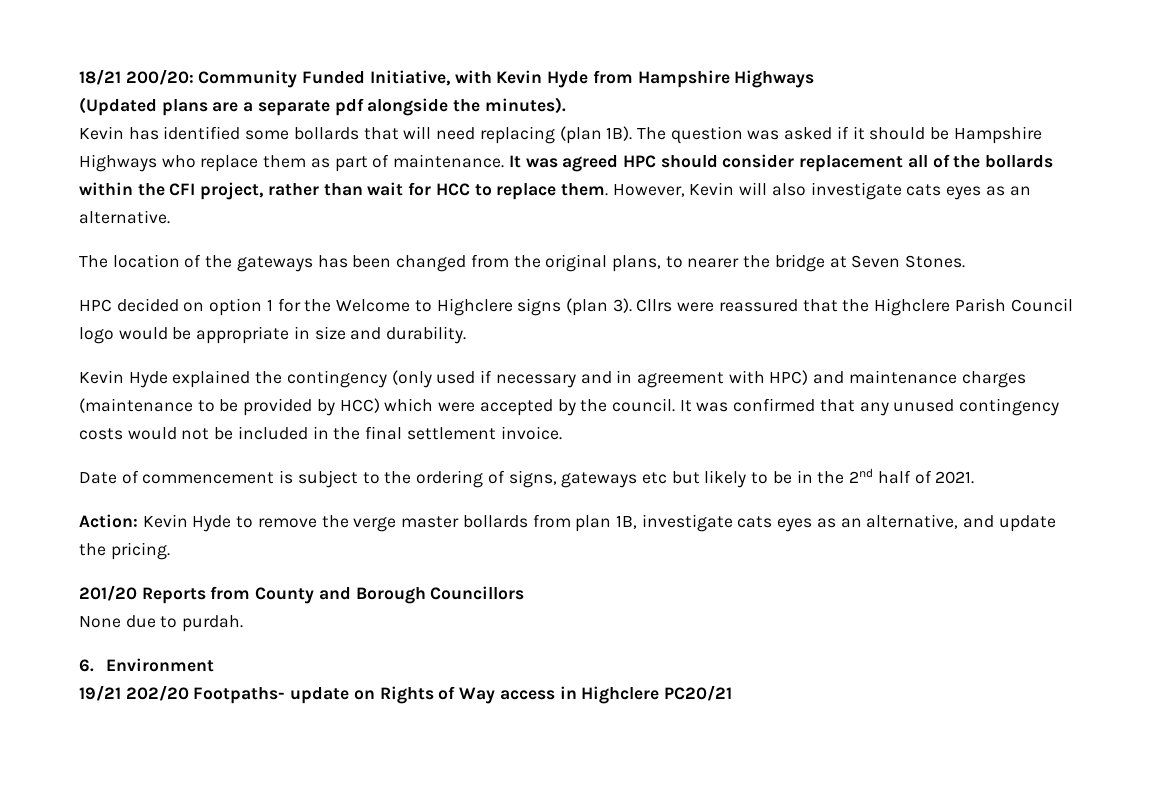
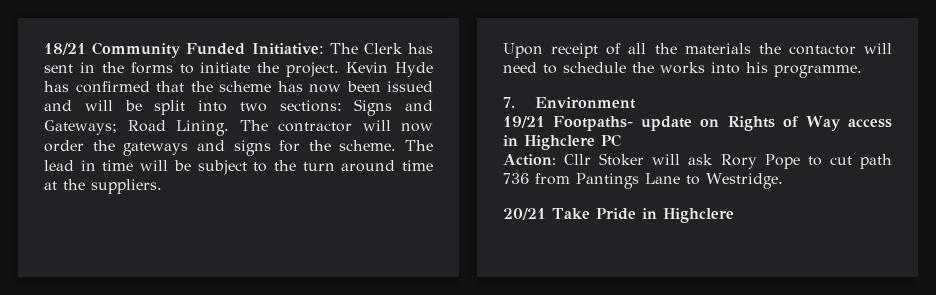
[125,69,194,85] 200/20: -> (86, 49) none
[369,70,815,88] [79,97,566,116] [79,126,1042,144] [79,154,1054,172] [79,182,1031,200] [79,210,170,224] [79,254,966,272] [79,298,1073,316] [79,326,467,344] [79,370,1026,388] [79,398,1060,416] [79,426,562,440] [79,468,975,488] [79,514,1056,532] [79,542,170,560] [79,585,525,604] [79,615,244,632] [79,659,94,672] Initiative, with Kevin Hyde from Hampshire Highways // (Updated plans are a separate pdf alongside the minutes). // Kevin has identified some bollards that will need replacing (plan 1B). The question was asked if it should be Hampshire Highways who replace them as part of maintenance. It was agreed HPC should consider replacement all of the bollards within the CFI project, rather than wait for HCC to replace them. However, Kevin will also investigate cats eyes as an alternative. // The location of the gateways has been changed from the original plans, to nearer the bridge at Seven Stones. // HPC decided on option 1 for the Welcome to Highclere signs (plan 3). Cllrs were reassured that the Highclere Parish Council logo would be appropriate in size and durability. // Kevin Hyde explained the contingency (only used if necessary and in agreement with HPC) and maintenance charges (maintenance to be provided by HCC) which were accepted by the council. It was confirmed that any unused contingency costs would not be included in the final settlement invoice. // Date of commencement is subject to the ordering of signs, gateways etc but likely to be in the 2nd half of 2021. // Action: Kevin Hyde to remove the verge master bollards from plan 1B, investigate cats eyes as an alternative, and update the pricing. // 201/20 Reports from County and Borough Councillors // None due to purdah. // 6. -> [251,43,434,55] [44,62,433,77] [44,81,433,93] [44,99,433,116] [44,120,433,136] [44,140,433,156] [44,160,433,175] [44,179,162,194] [503,43,892,58] [503,62,862,78] [503,97,515,108] Initiative: The Clerk has sent in the forms to initiate the project. Kevin Hyde has confirmed that the scheme has now been issued and will be split into two sections: Signs and Gateways; Road Lining. The contractor will now order the gateways and signs for the scheme. The lead in time will be subject to the turn around time at the suppliers. // Upon receipt of all the materials the contactor will need to schedule the works into his programme. // 7.
[125,685,189,701] 202/20 -> (545, 122) none
[663,685,732,701] PC20/21 -> [601,134,621,147] [503,153,892,169] [503,173,783,189] [503,208,734,223] PC // Action: Cllr Stoker will ask Rory Pope to cut path 736 from Pantings Lane to Westridge. // 20/21 Take Pride in Highclere

